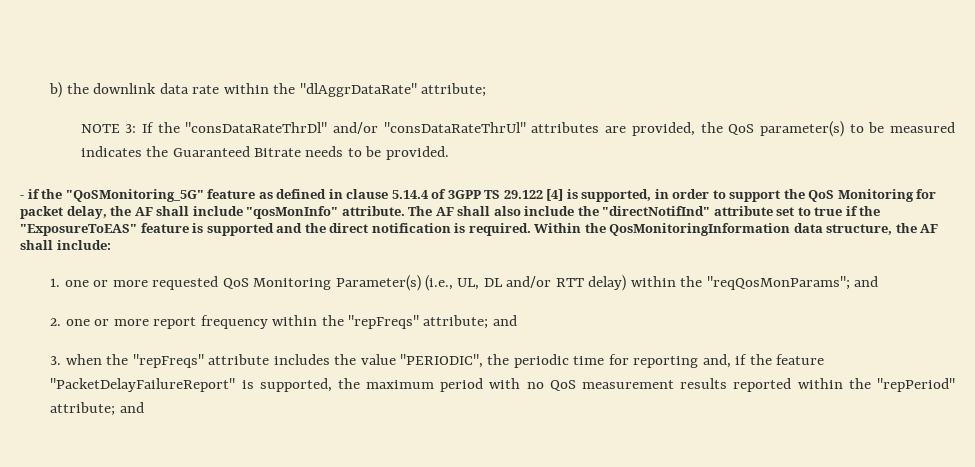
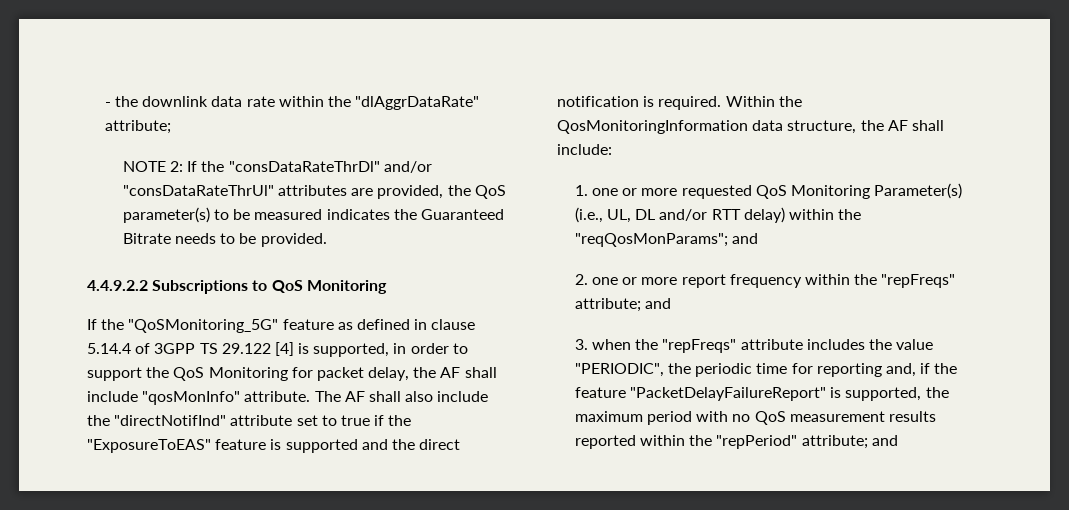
[49,82,63,98] b) -> [104,102,111,107] -
[125,124,137,133] 3: -> [169,161,183,172] 2:
[20,189,40,199] - if -> [87,280,387,294] [87,319,97,330] 4.4.9.2.2 Subscriptions to QoS Monitoring // If

